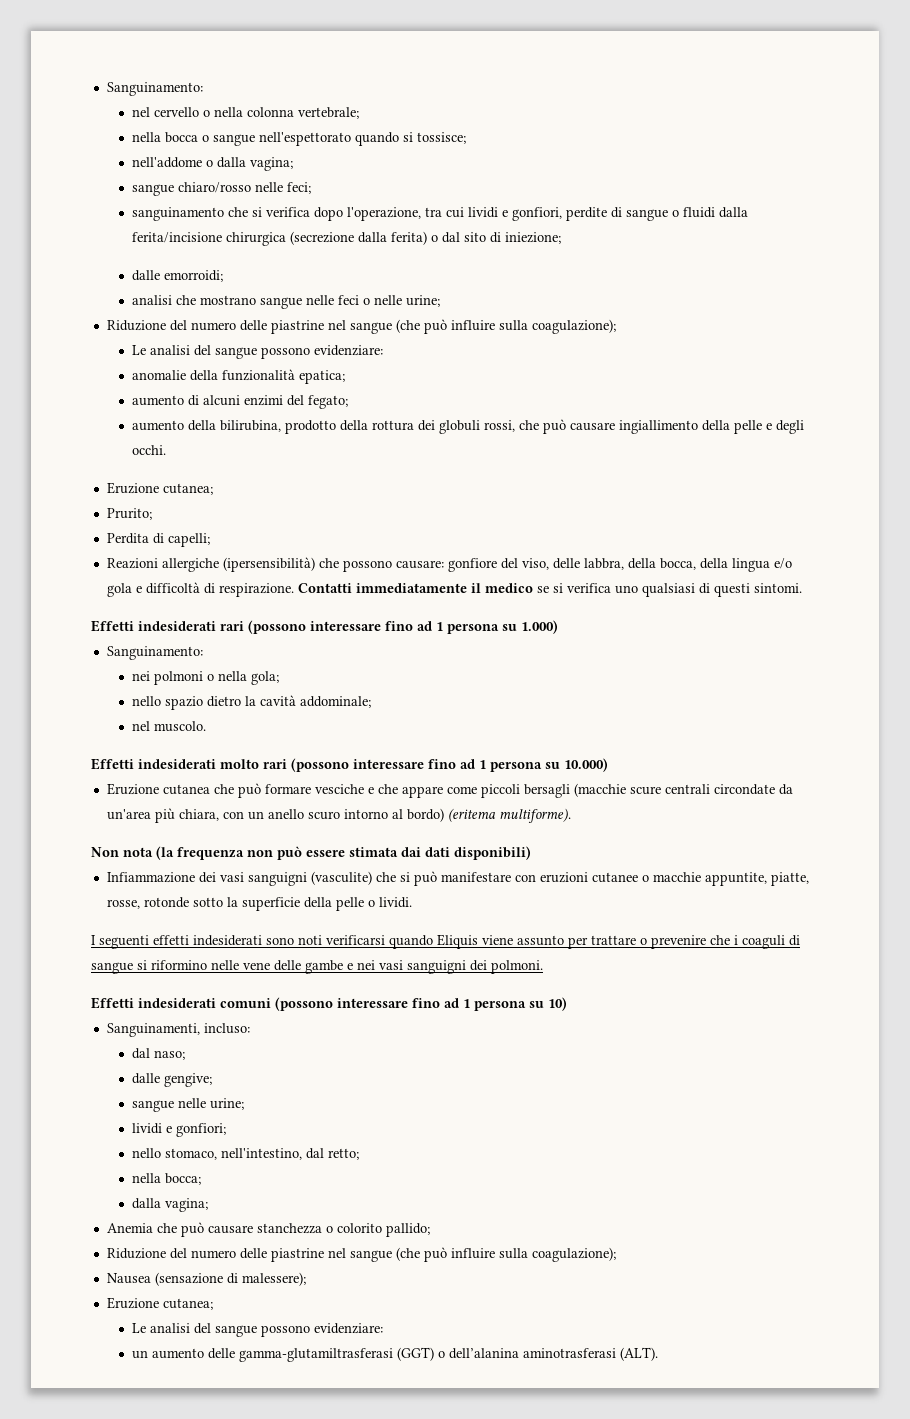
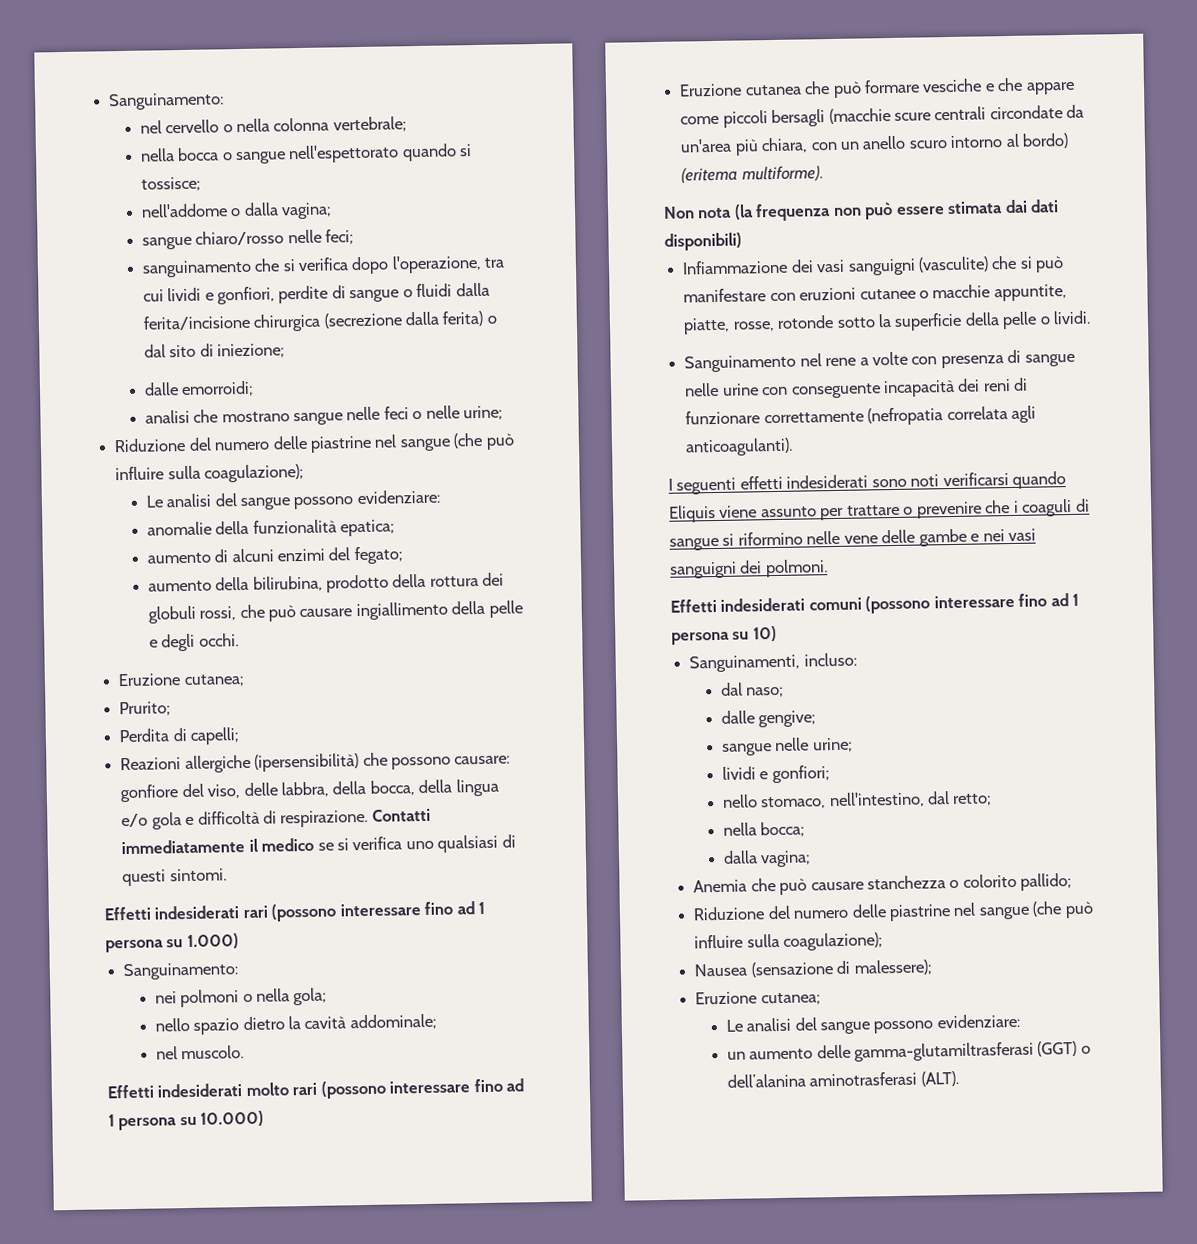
(412, 902) none -> [684,349,1075,373] [684,377,1029,399] [685,405,1036,426] [685,437,794,457] // Sanguinamento nel rene a volte con presenza di sangue nelle urine con conseguente incapacità dei reni di funzionare correttamente (nefropatia correlata agli anticoagulanti).

